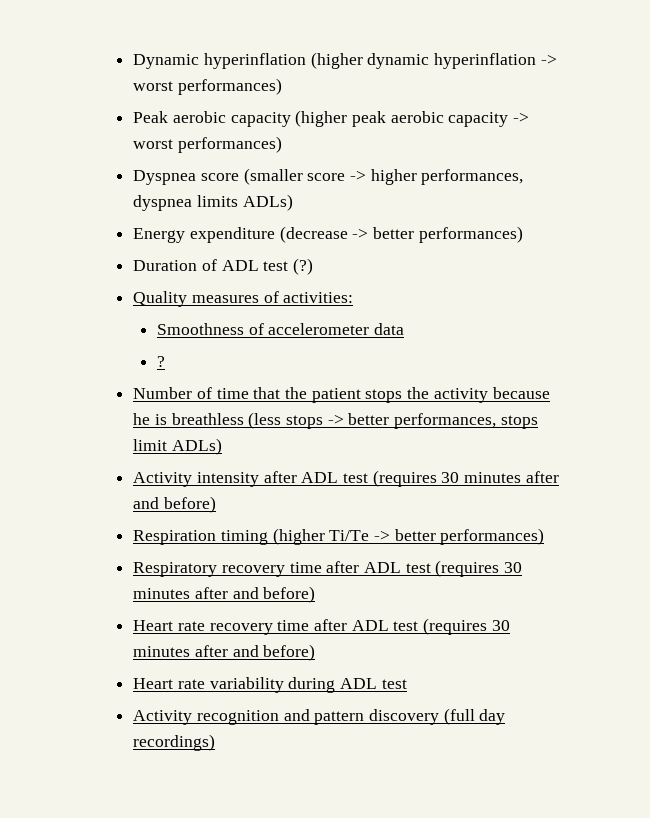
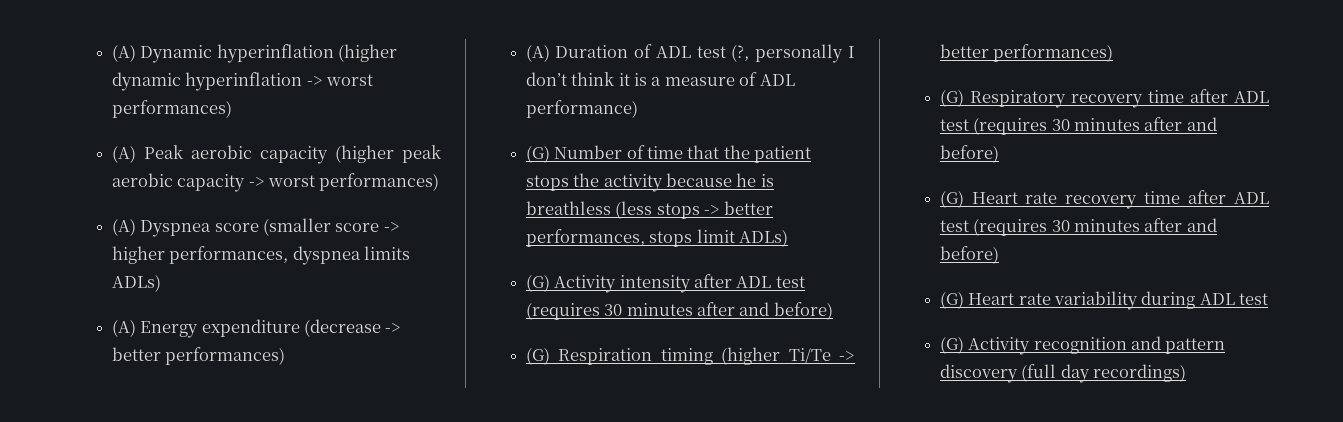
(133, 61) none -> [111,44,136,62] (A)
(282, 86) none -> [111,145,136,163] (A)
(282, 144) none -> [111,218,136,236] (A)
(293, 202) none -> [111,319,136,337] (A)
(523, 234) none -> [525,44,550,62] (A)
[292,258,313,275] [133,291,354,307] [156,323,405,335] [156,356,165,367] (?) // Quality measures of activities: // Smoothness of accelerometer data // ? // -> [731,44,855,63] [525,72,795,86] [525,100,638,118] [525,145,550,163] (?, personally I don’t think it is a measure of ADL performance) // (G)
(222, 446) none -> [525,274,550,292] (G)
(216, 504) none -> [525,347,550,365] (G)
(545, 536) none -> [939,89,964,107] (G)
(316, 594) none -> [939,190,964,208] (G)
(316, 652) none -> [939,291,964,309] (G)
(407, 684) none -> [939,336,964,354] (G)

